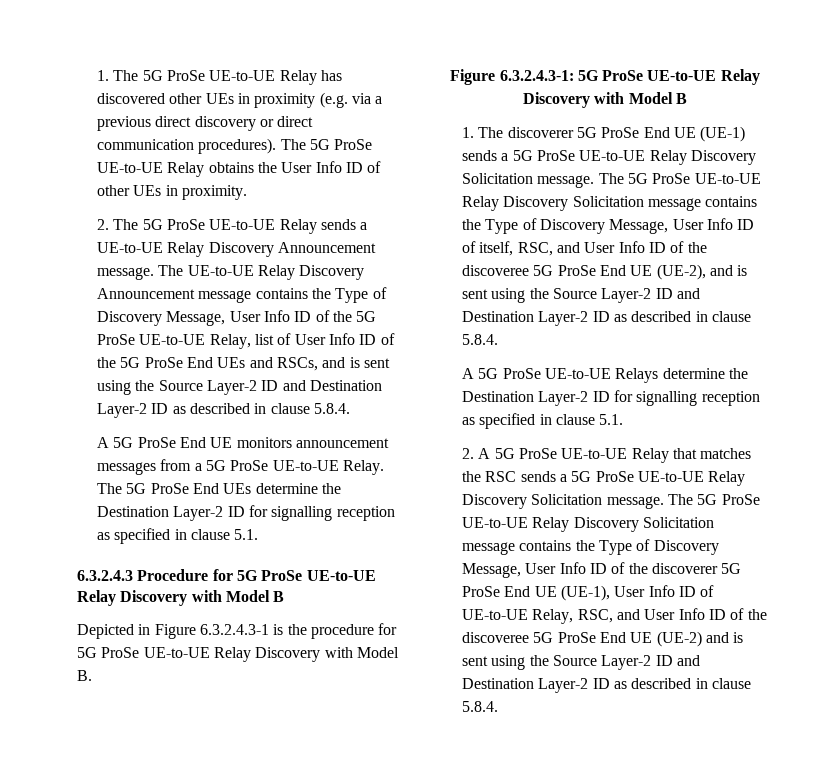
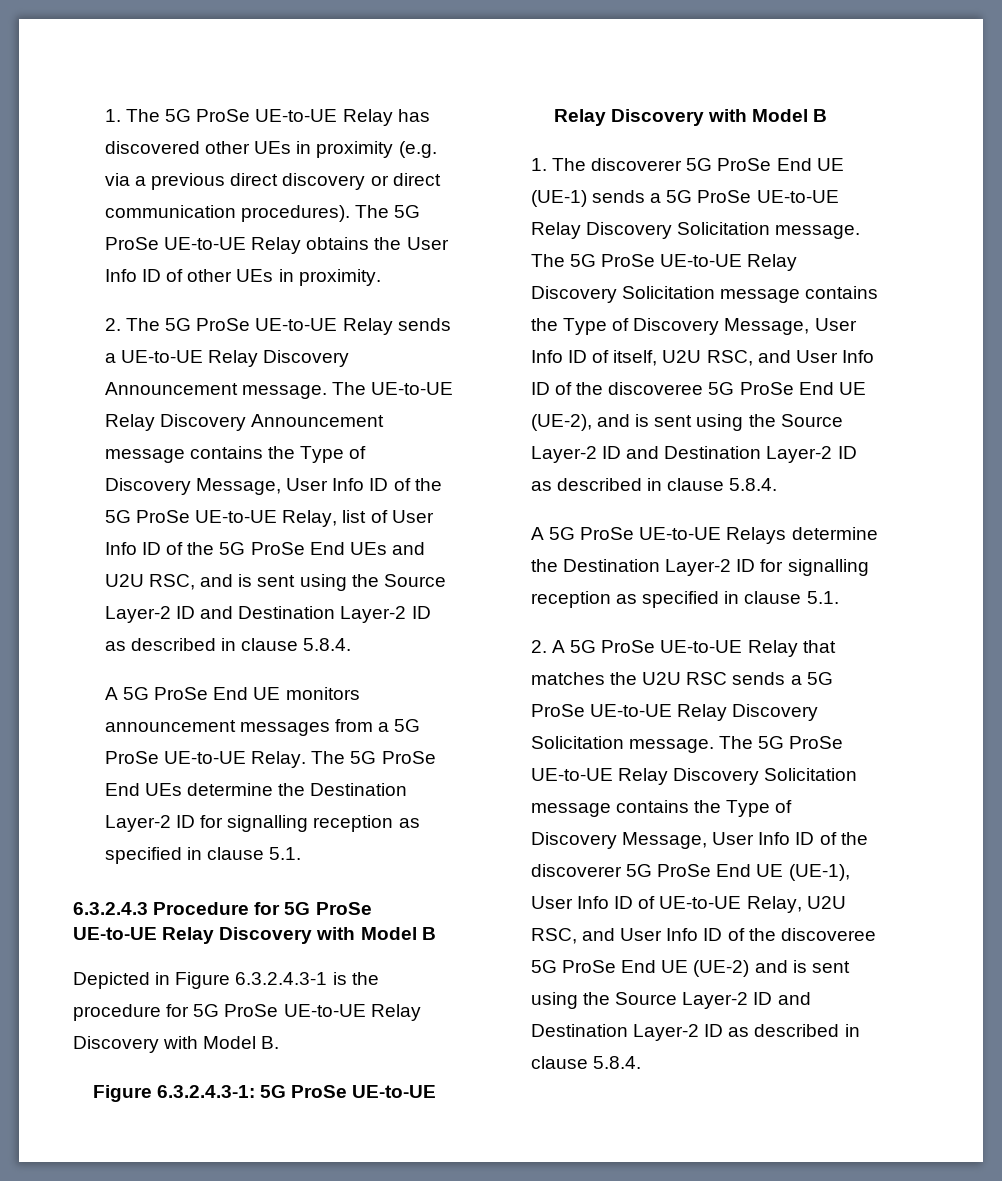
[276,357,318,371] RSCs, -> [104,574,195,590] U2U RSC,
(514, 248) none -> [662,350,702,363] U2U
(481, 476) none -> [642,672,682,685] U2U
(574, 616) none -> [806,896,846,909] U2U

